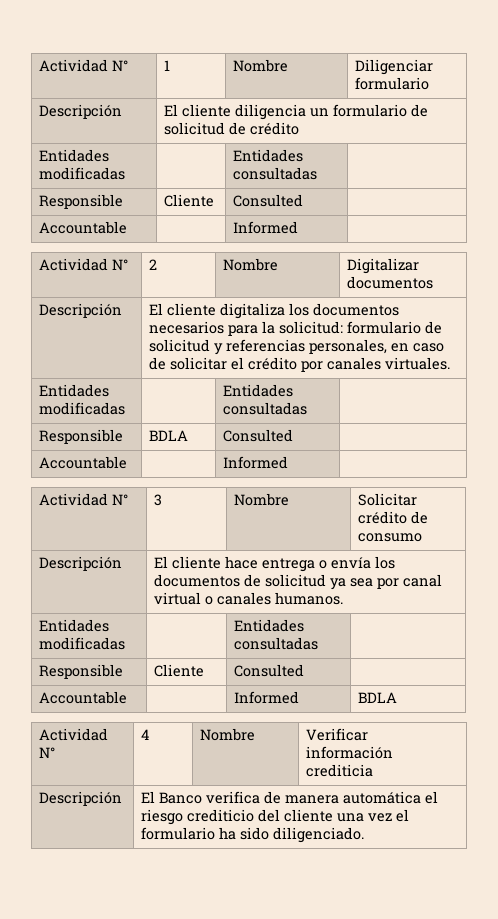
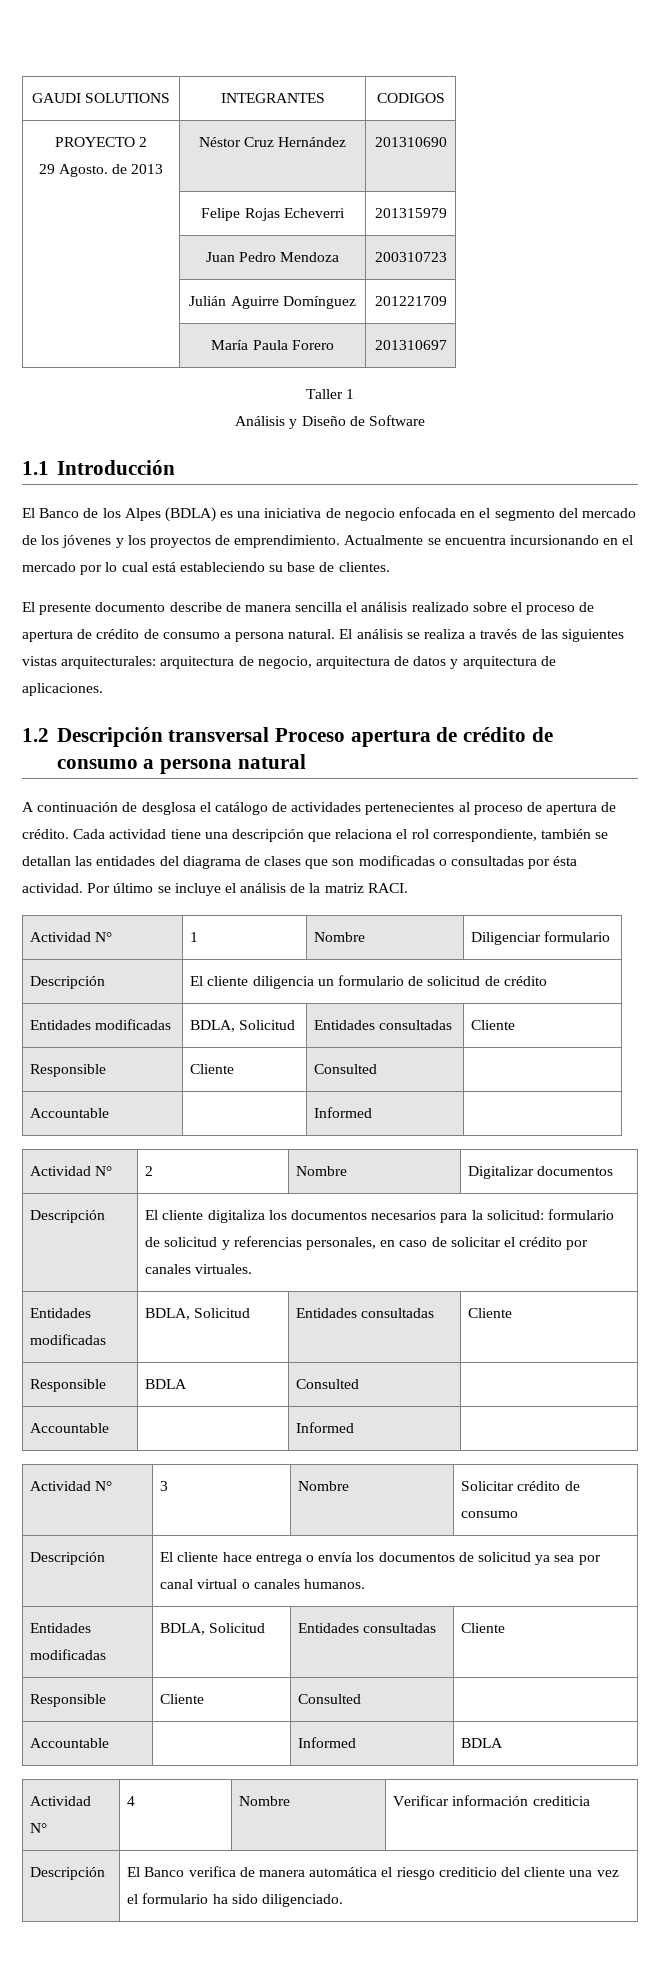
(39, 65) none -> [31,93,171,103] [220,93,325,103] [376,93,445,103] [54,137,148,147] [38,164,164,177] [198,137,347,147] [374,137,447,147] [201,208,345,221] [374,208,447,218] [205,252,340,262] [374,252,447,262] [189,296,356,309] [374,296,447,306] [211,340,334,350] [374,340,447,350] [305,389,355,399] [235,415,425,429] [22,460,175,475] [22,507,636,522] [22,535,634,548] [22,562,390,575] [22,602,595,615] [22,629,624,642] [22,656,556,669] [22,683,103,696] [22,727,553,747] [56,754,306,774] [22,802,617,815] [22,829,609,842] [22,855,578,869] [22,883,408,896] GAUDI SOLUTIONS | INTEGRANTES | CODIGOS // PROYECTO 2 // 29 Agosto. de 2013 | Néstor Cruz Hernández | 201310690 // | Felipe Rojas Echeverri | 201315979 // | Juan Pedro Mendoza | 200310723 // | Julián Aguirre Domínguez | 201221709 // | María Paula Forero | 201310697 // Taller 1 // Análisis y Diseño de Software // 1.1 Introducción // El Banco de los Alpes (BDLA) es una iniciativa de negocio enfocada en el segmento del mercado de los jóvenes y los proyectos de emprendimiento. Actualmente se encuentra incursionando en el mercado por lo cual está estableciendo su base de clientes. // El presente documento describe de manera sencilla el análisis realizado sobre el proceso de apertura de crédito de consumo a persona natural. El análisis se realiza a través de las siguientes vistas arquitecturales: arquitectura de negocio, arquitectura de datos y arquitectura de aplicaciones. // 1.2 Descripción transversal Proceso apertura de crédito de consumo a persona natural // A continuación de desglosa el catálogo de actividades pertenecientes al proceso de apertura de crédito. Cada actividad tiene una descripción que relaciona el rol correspondiente, también se detallan las entidades del diagrama de clases que son modificadas o consultadas por ésta actividad. Por último se incluye el análisis de la matriz RACI. //
[233,149,304,162] [233,167,318,180] | Entidades consultadas | -> [190,1020,296,1032] [314,1020,453,1030] [471,1020,516,1030] BDLA, Solicitud | Entidades consultadas | Cliente
[223,384,294,397] [223,402,308,415] | Entidades consultadas | -> [145,1308,251,1320] [296,1308,435,1318] [468,1308,513,1318] BDLA, Solicitud | Entidades consultadas | Cliente
[234,619,305,632] [234,637,319,650] | Entidades consultadas | -> [160,1623,266,1635] [298,1623,437,1633] [461,1623,506,1633] BDLA, Solicitud | Entidades consultadas | Cliente

